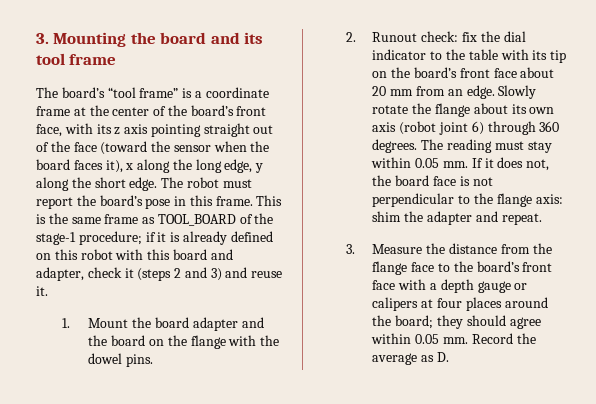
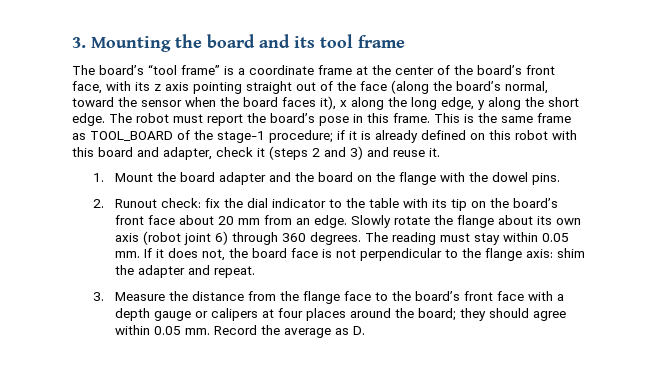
[100,141,148,155] (toward -> [391,80,548,94] [72,97,114,107] (along the board’s normal, toward

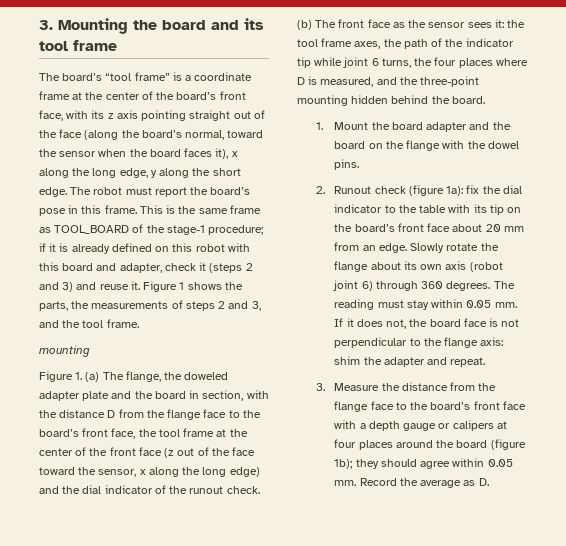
(440, 152) none -> [143,281,243,292] [39,300,261,311] [39,319,139,328] [39,345,90,357] [39,371,229,382] [39,390,269,401] [39,409,261,420] [39,428,248,439] [39,447,256,458] [39,467,260,477] [39,485,260,494] [297,19,526,30] [297,38,514,49] [297,57,528,68] [297,76,480,87] [297,95,485,106] Figure 1 shows the parts, the measurements of steps 2 and 3, and the tool frame. // mounting // Figure 1. (a) The flange, the doweled adapter plate and the board in section, with the distance D from the flange face to the board’s front face, the tool frame at the center of the front face (z out of the face toward the sensor, x along the long edge) and the dial indicator of the runout check. (b) The front face as the sensor sees it: the tool frame axes, the path of the indicator tip while joint 6 turns, the four places where D is measured, and the three-point mounting hidden behind the board.
[160,198,201,208] check: -> [374,185,464,196] check (figure 1a):
[417,308,456,321] board; -> [456,439,526,450] [334,459,353,469] board (figure 1b);

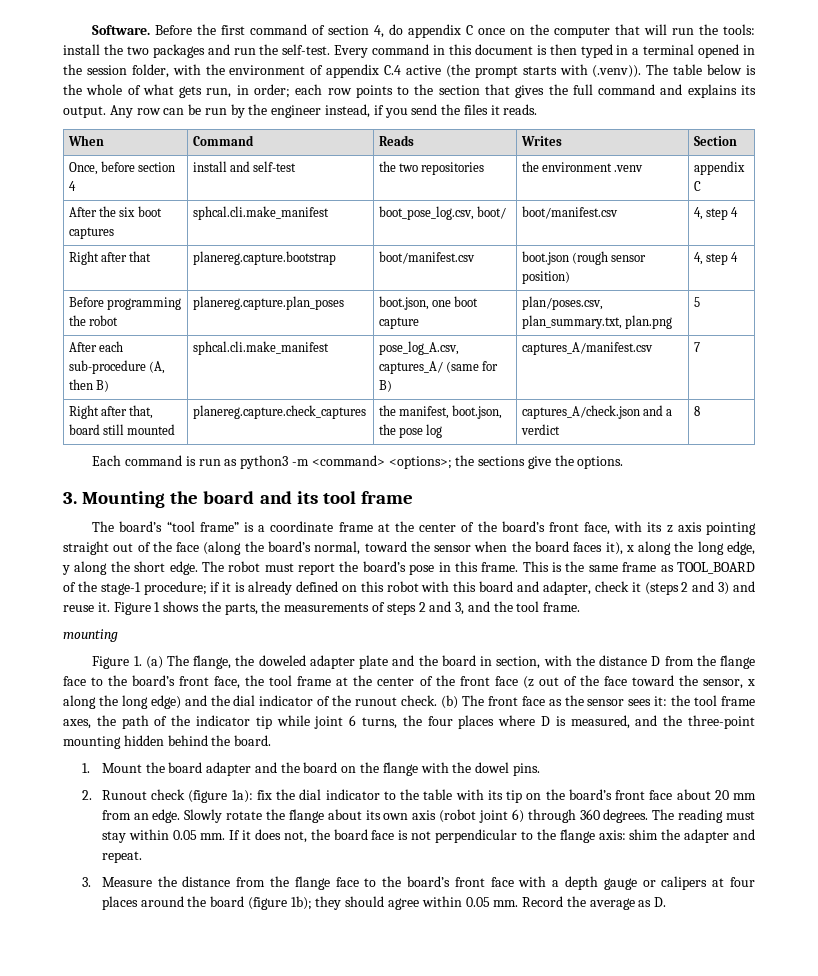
(39, 25) none -> [92,24,756,38] [63,44,755,58] [63,64,757,78] [63,84,757,98] [63,104,538,118] [67,135,104,146] [192,135,254,146] [378,135,414,146] [520,136,562,146] [693,136,737,146] [68,161,176,175] [68,181,76,191] [192,161,297,172] [378,161,485,175] [521,161,644,172] [693,161,745,175] [693,181,701,191] [68,206,162,217] [68,227,114,239] [192,206,329,220] [378,206,507,220] [521,206,618,219] [693,207,739,220] [68,251,152,265] [192,251,336,265] [378,251,475,264] [521,251,647,265] [521,271,570,284] [693,252,739,265] [68,297,182,310] [68,315,119,326] [192,296,344,310] [378,296,479,310] [378,317,419,329] [521,296,603,310] [521,315,673,329] [693,297,700,307] [68,341,124,352] [68,360,166,374] [68,379,110,392] [192,341,329,355] [378,341,459,355] [378,361,499,374] [378,380,392,392] [521,342,653,355] [693,342,700,352] [68,405,154,419] [68,424,176,435] [192,405,366,419] [378,405,503,419] [378,424,443,438] [521,405,673,419] [520,424,560,435] [693,406,700,416] [92,455,624,469] Software. Before the first command of section 4, do appendix C once on the computer that will run the tools: install the two packages and run the self-test. Every command in this document is then typed in a terminal opened in the session folder, with the environment of appendix C.4 active (the prompt starts with (.venv)). The table below is the whole of what gets run, in order; each row points to the section that gives the full command and explains its output. Any row can be run by the engineer instead, if you send the files it reads. // When | Command | Reads | Writes | Section // Once, before section 4 | install and self-test | the two repositories | the environment .venv | appendix C // After the six boot captures | sphcal.cli.make_manifest | boot_pose_log.csv, boot/ | boot/manifest.csv | 4, step 4 // Right after that | planereg.capture.bootstrap | boot/manifest.csv | boot.json (rough sensor position) | 4, step 4 // Before programming the robot | planereg.capture.plan_poses | boot.json, one boot capture | plan/poses.csv, plan_summary.txt, plan.png | 5 // After each sub-procedure (A, then B) | sphcal.cli.make_manifest | pose_log_A.csv, captures_A/ (same for B) | captures_A/manifest.csv | 7 // Right after that, board still mounted | planereg.capture.check_captures | the manifest, boot.json, the pose log | captures_A/check.json and a verdict | 8 // Each command is run as python3 -m <command> <options>; the sections give the options. //

